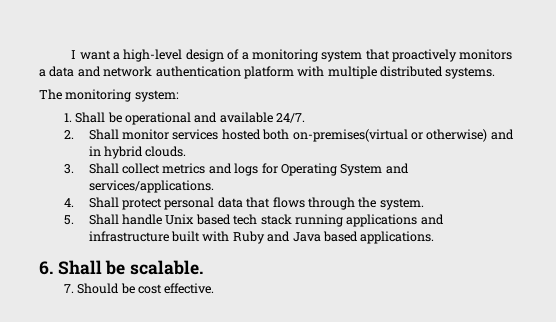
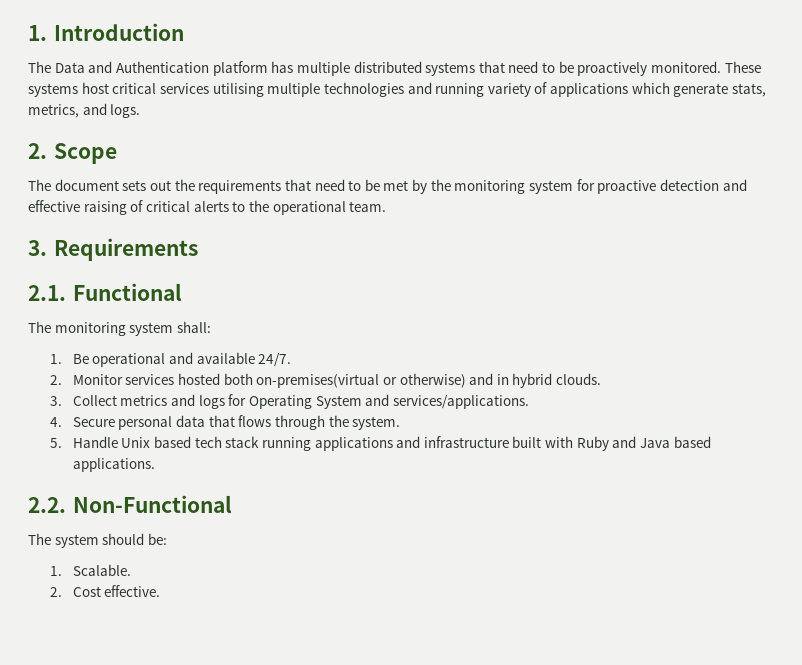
[71,49,513,62] [39,66,496,79] I want a high-level design of a monitoring system that proactively monitors a data and network authentication platform with multiple distributed systems. -> [28,23,184,41] [28,61,761,76] [28,82,767,97] [28,103,141,118] [28,143,117,164] [28,179,747,194] [28,200,387,215] [28,238,198,261] [28,283,182,301] 1. Introduction // The Data and Authentication platform has multiple distributed systems that need to be proactively monitored. These systems host critical services utilising multiple technologies and running variety of applications which generate stats, metrics, and logs. // 2. Scope // The document sets out the requirements that need to be met by the monitoring system for proactive detection and effective raising of critical alerts to the operational team. // 3. Requirements // 2.1. Functional
[134,90,179,102] [63,112,122,123] system: // 1. Shall be -> [129,321,211,336] [50,354,89,364] system shall: // 1. Be
[88,129,170,140] Shall monitor -> [72,374,123,385] Monitor
[88,163,161,174] Shall collect -> [72,395,117,406] Collect
[88,197,163,210] Shall protect -> [72,417,115,427] Secure
[88,214,163,225] Shall handle -> [72,436,118,448] Handle
[39,260,204,275] [63,283,162,294] 6. Shall be scalable. // 7. Should be cost -> [28,495,232,513] [28,533,167,548] [50,564,131,576] [50,586,101,597] 2.2. Non-Functional // The system should be: // 1. Scalable. // 2. Cost

